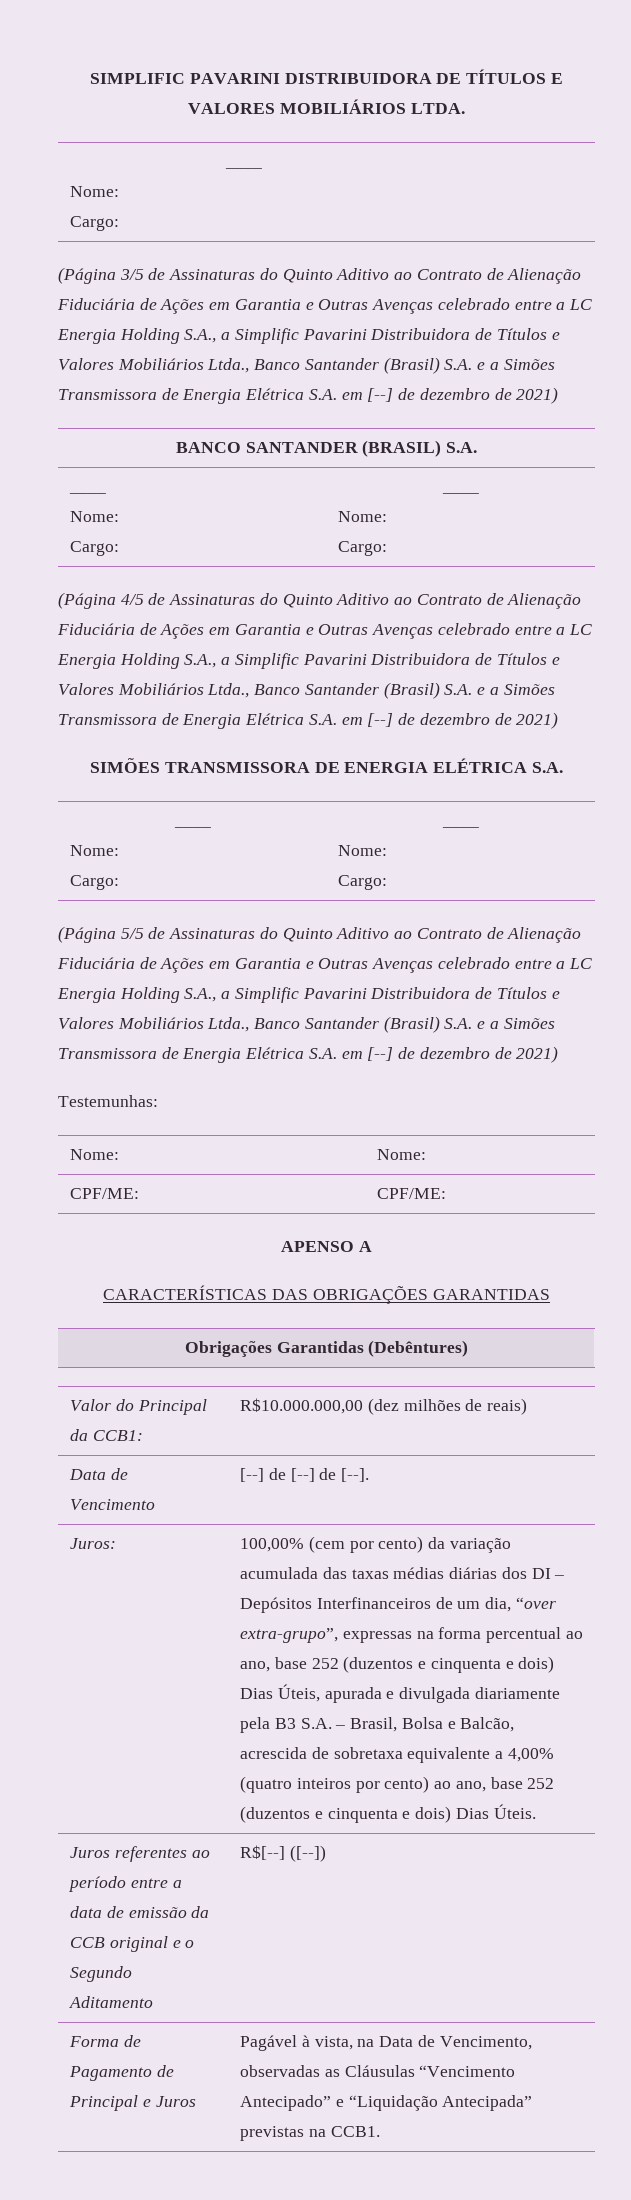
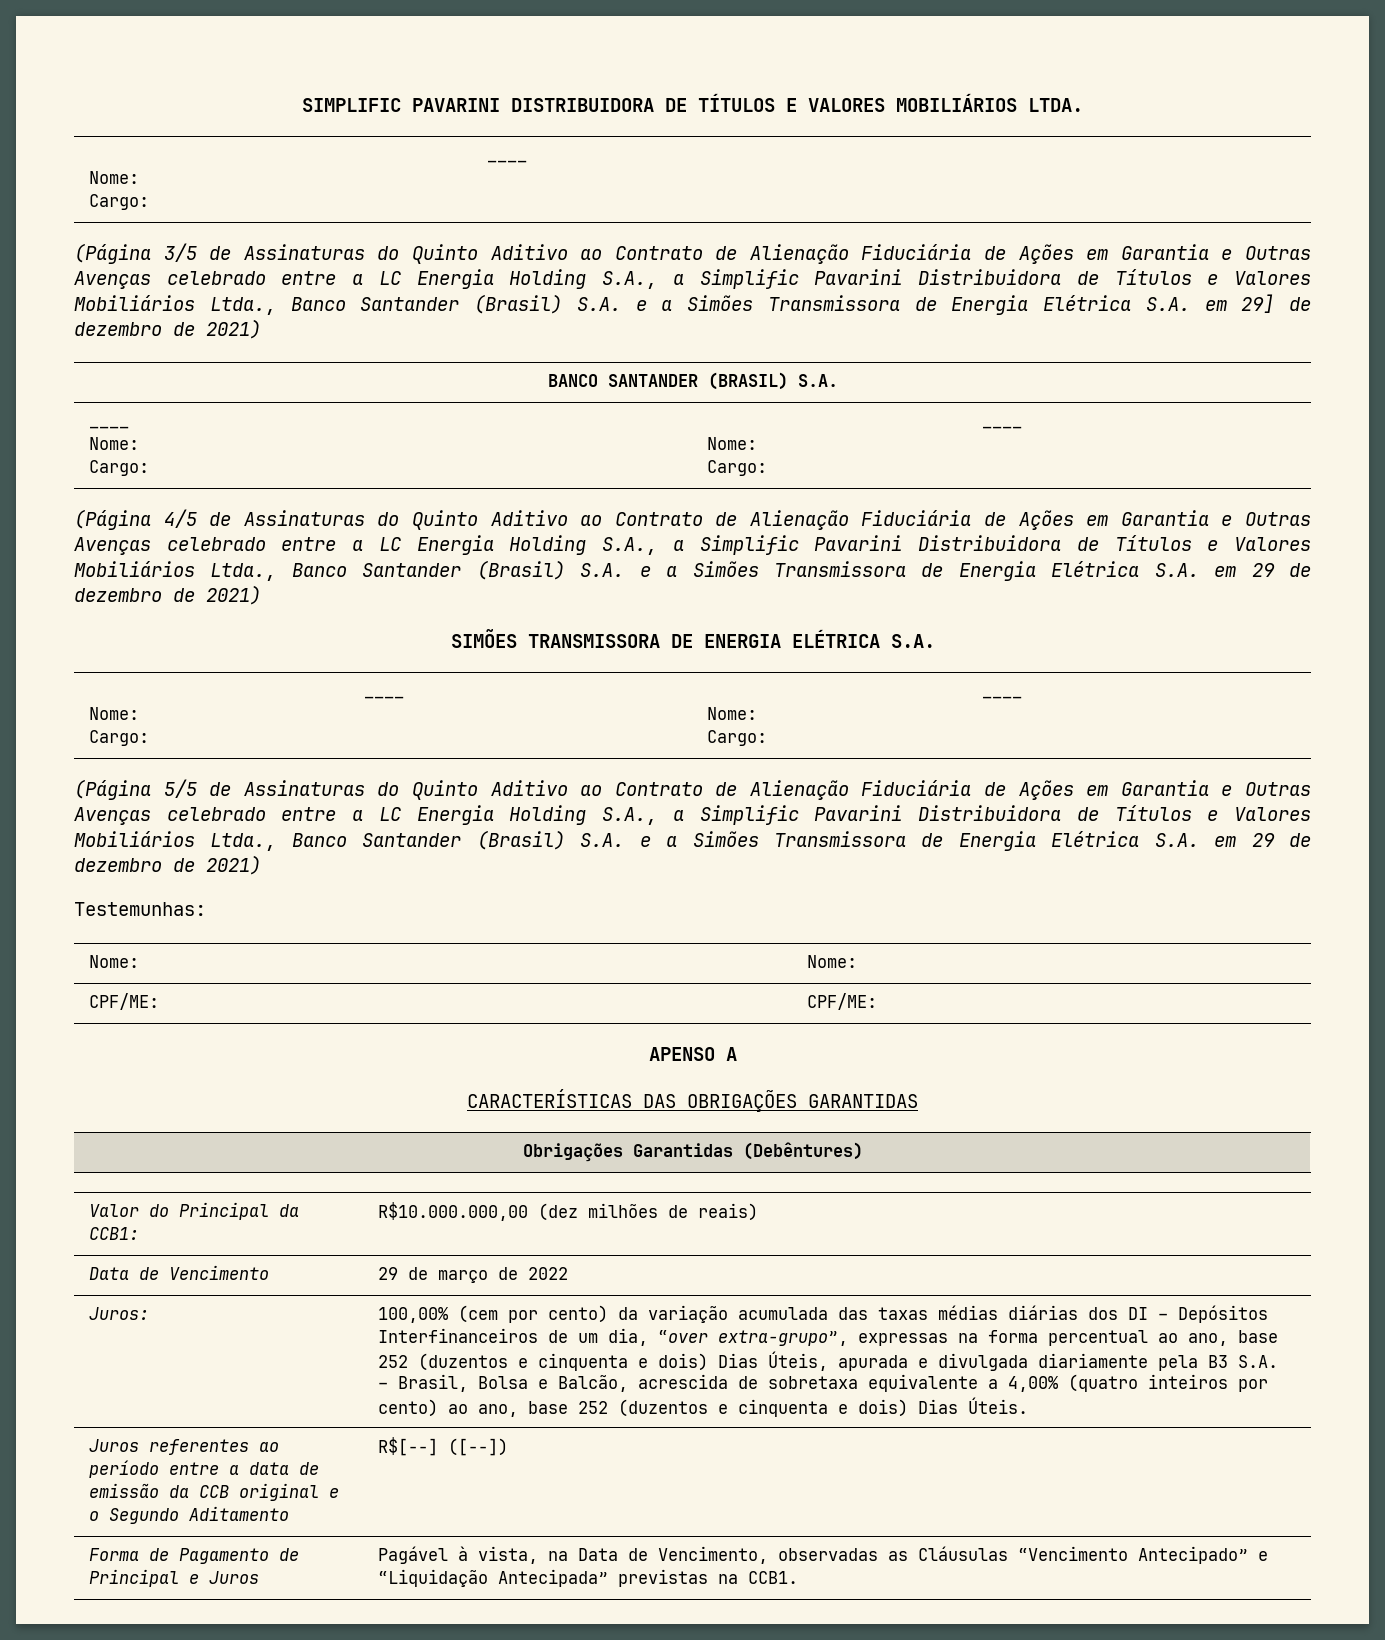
[367,388,394,402] [--] -> [1241,294,1275,313] 29]
[367,713,394,727] [--] -> [1251,563,1275,577] 29
[367,1047,394,1061] [--] -> [1251,833,1275,847] 29
[240,1468,370,1482] [--] de [--] de [--]. -> [377,1267,568,1283] 29 de março de 2022

